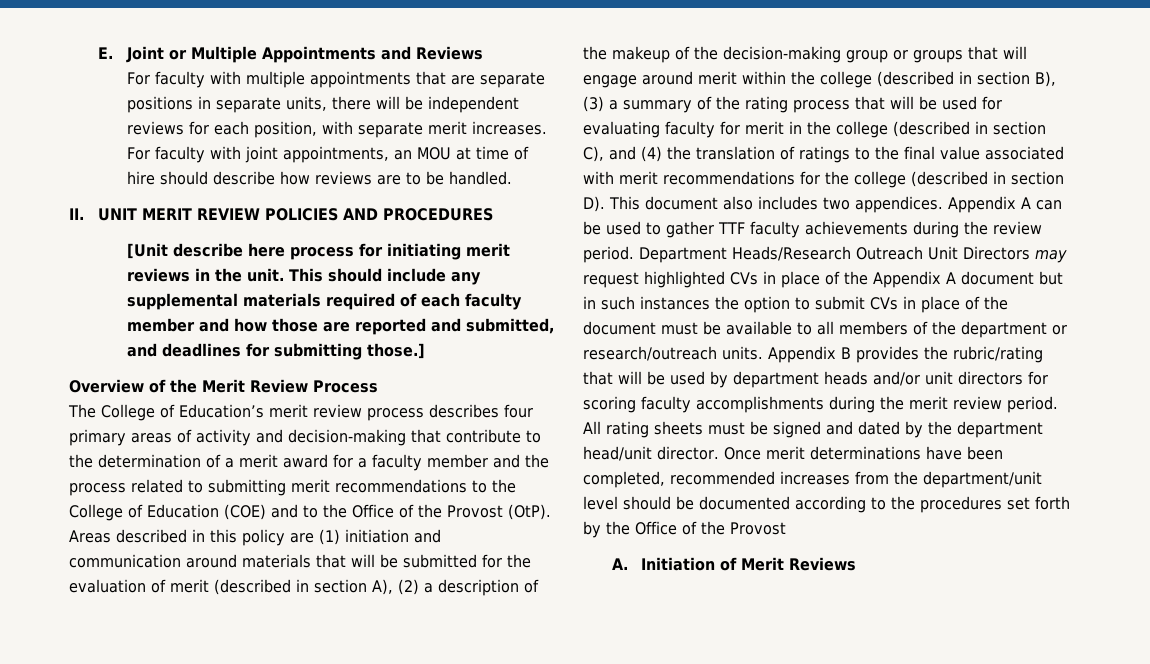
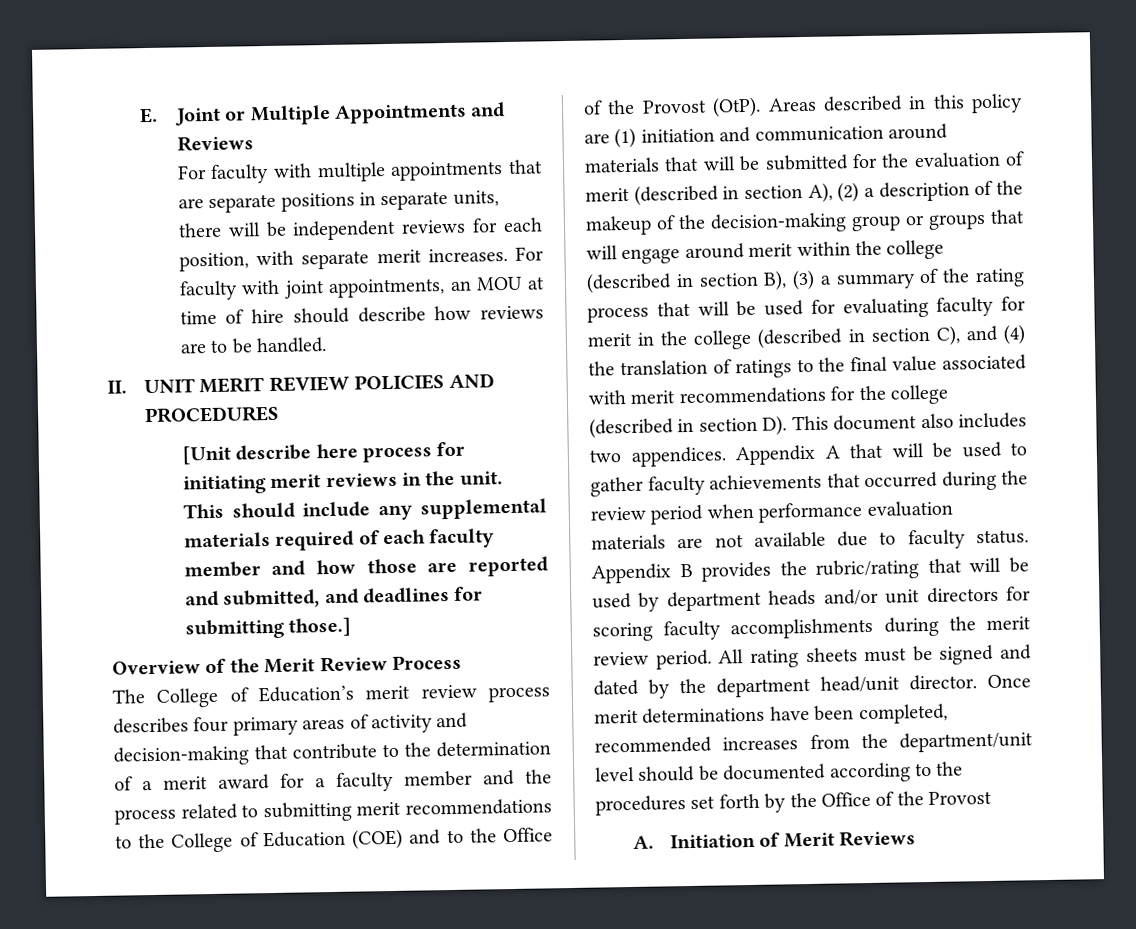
[1036,200,1062,210] can -> [849,443,924,459] that will
[718,222,745,234] TTF -> (644, 486) none
(908, 228) none -> [826,471,938,489] that occurred
[583,246,1067,263] [583,271,1063,288] [583,296,1008,313] [583,321,1067,338] [583,346,763,361] period. Department Heads/Research Outreach Unit Directors may request highlighted CVs in place of the Appendix A document but in such instances the option to submit CVs in place of the document must be available to all members of the department or research/outreach units. -> [650,500,953,525] [591,529,1029,550] period when performance evaluation materials are not available due to faculty status.

